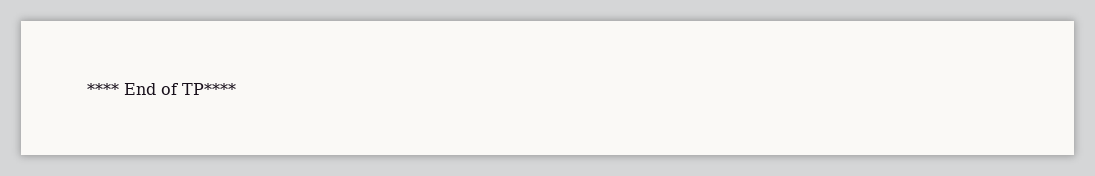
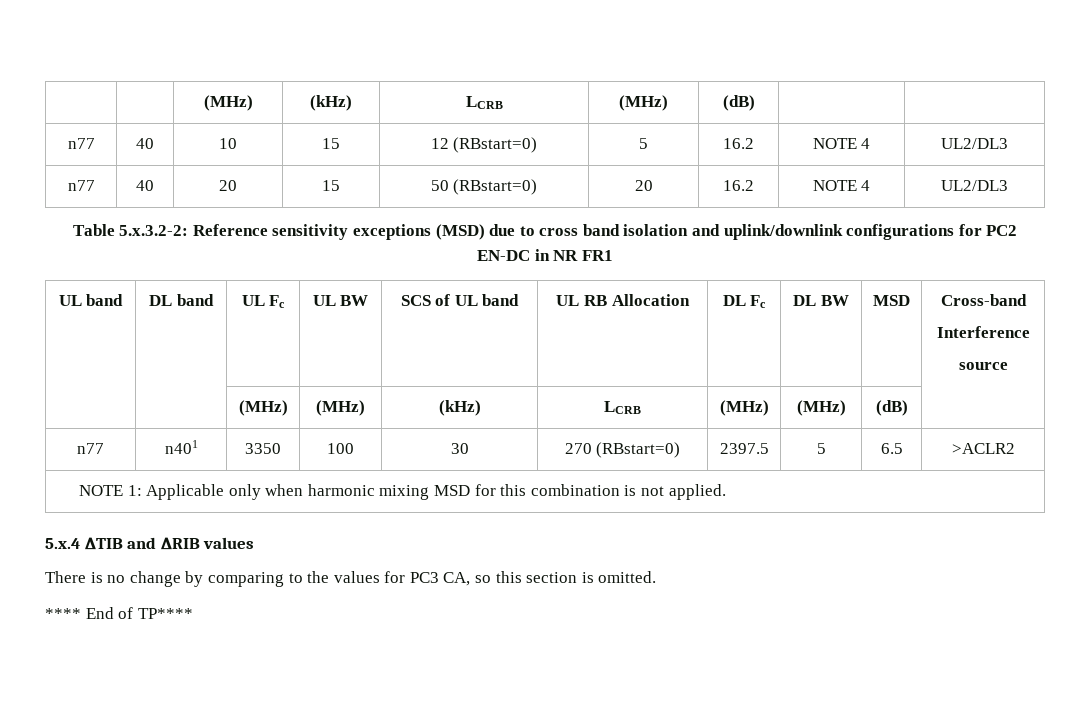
(87, 89) none -> [203,95,253,111] [310,95,352,111] [465,96,503,109] [619,95,668,111] [722,95,755,111] [67,138,95,149] [136,138,154,149] [219,138,237,149] [322,138,340,149] [430,137,538,153] [639,138,648,149] [723,138,754,149] [812,138,871,149] [941,138,1008,149] [67,180,95,191] [136,180,154,191] [219,180,237,191] [322,180,340,191] [430,179,538,195] [634,180,653,191] [723,180,754,191] [812,180,871,191] [941,180,1008,191] [72,224,1018,240] [477,249,613,261] [58,294,124,306] [149,294,214,306] [241,295,286,308] [312,295,369,306] [400,294,520,306] [556,294,690,306] [722,295,767,308] [793,295,849,306] [873,295,910,306] [940,294,1027,306] [936,326,1030,338] [958,362,1008,370] [238,400,288,416] [316,400,365,416] [438,400,481,416] [604,401,641,414] [719,400,769,416] [796,400,846,416] [875,400,908,416] [77,443,104,454] [164,440,198,454] [245,443,281,454] [327,443,354,454] [450,443,469,454] [564,442,681,458] [719,443,769,454] [816,443,826,454] [880,443,903,454] [951,443,1015,454] [78,484,726,500] [45,537,255,550] [45,571,657,587] | | (MHz) | (kHz) | LCRB | (MHz) | (dB) | | // n77 | 40 | 10 | 15 | 12 (RBstart=0) | 5 | 16.2 | NOTE 4 | UL2/DL3 // n77 | 40 | 20 | 15 | 50 (RBstart=0) | 20 | 16.2 | NOTE 4 | UL2/DL3 // Table 5.x.3.2-2: Reference sensitivity exceptions (MSD) due to cross band isolation and uplink/downlink configurations for PC2 EN-DC in NR FR1 // UL band | DL band | UL Fc | UL BW | SCS of UL band | UL RB Allocation | DL Fc | DL BW | MSD | Cross-band // Interference // source // | | (MHz) | (MHz) | (kHz) | LCRB | (MHz) | (MHz) | (dB) | // n77 | n401 | 3350 | 100 | 30 | 270 (RBstart=0) | 2397.5 | 5 | 6.5 | >ACLR2 // NOTE 1: Applicable only when harmonic mixing MSD for this combination is not applied. // 5.x.4 ∆TIB and ∆RIB values // There is no change by comparing to the values for PC3 CA, so this section is omitted. //

